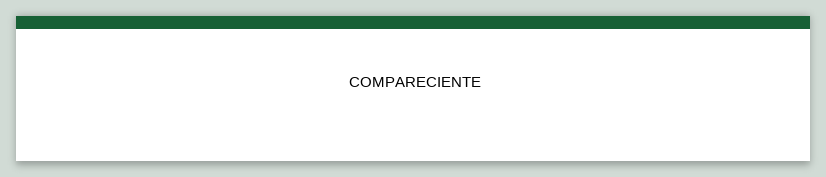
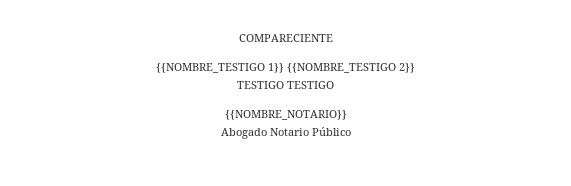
(481, 82) none -> [156,63,415,73] [237,81,334,89] [224,110,347,120] [220,127,351,139] // {{NOMBRE_TESTIGO 1}} {{NOMBRE_TESTIGO 2}} // TESTIGO TESTIGO // {{NOMBRE_NOTARIO}} // Abogado Notario Público

